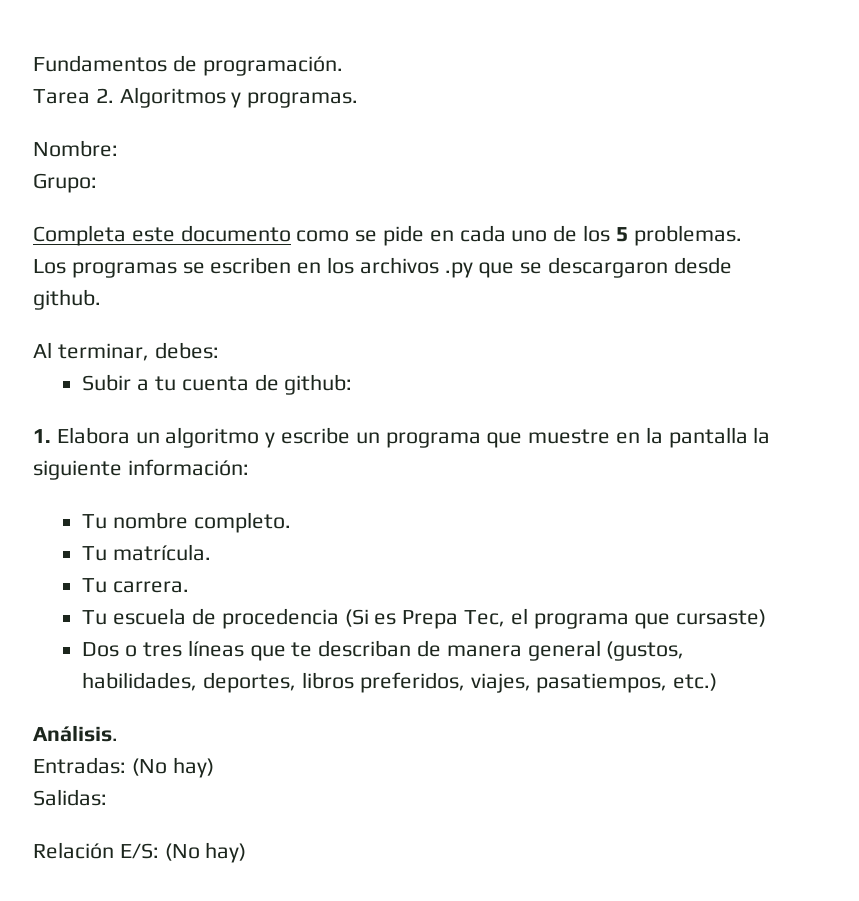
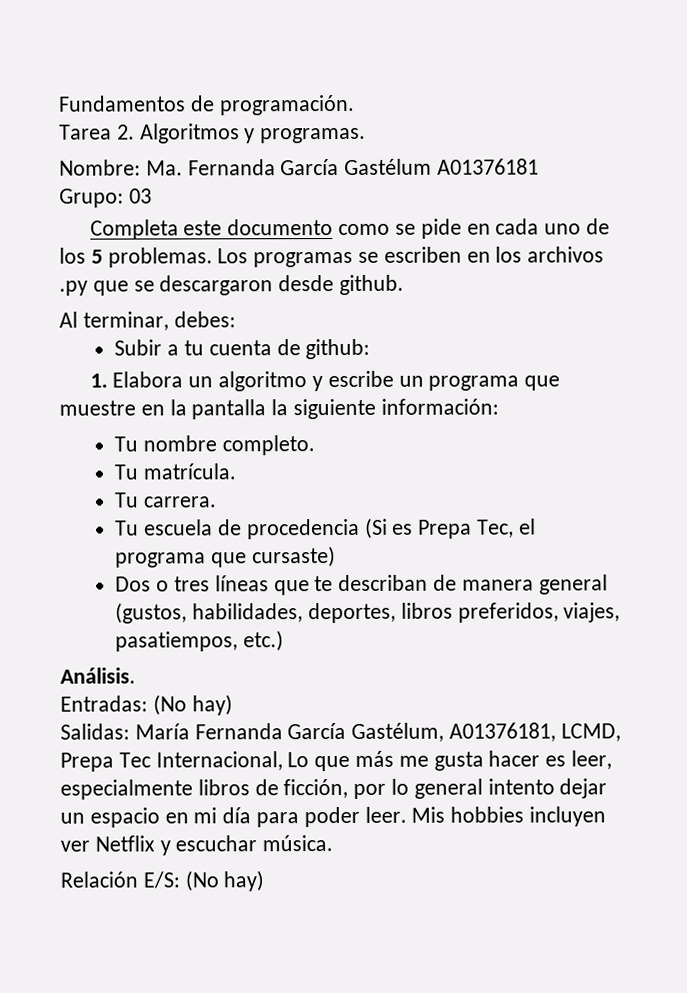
(118, 148) none -> [145,158,540,176] Ma. Fernanda García Gastélum A01376181
(97, 183) none -> [128,188,152,204] 03
(107, 797) none -> [134,722,621,742] [60,750,613,772] [60,778,608,800] [60,806,607,828] [60,835,334,856] María Fernanda García Gastélum, A01376181, LCMD, Prepa Tec Internacional, Lo que más me gusta hacer es leer, especialmente libros de ficción, por lo general intento dejar un espacio en mi día para poder leer. Mis hobbies incluyen ver Netflix y escuchar música.

